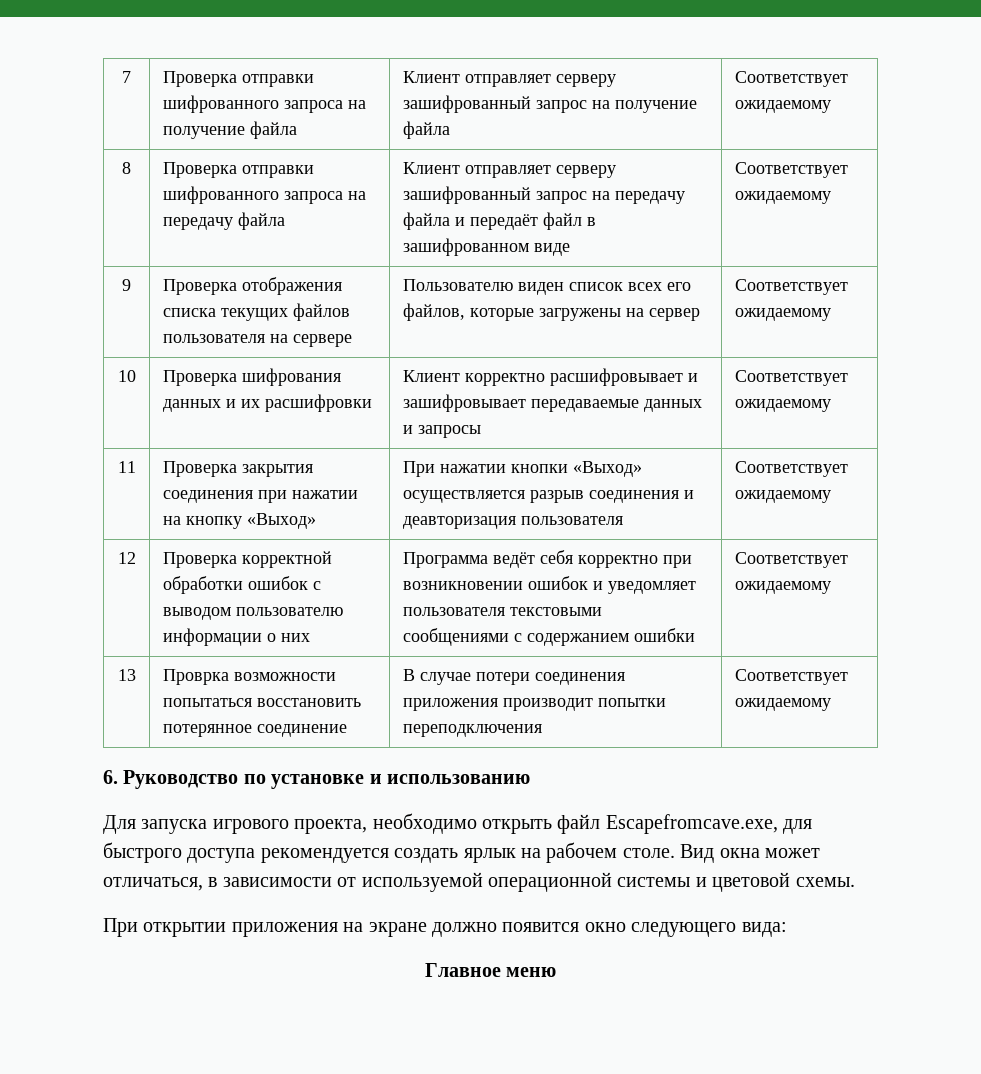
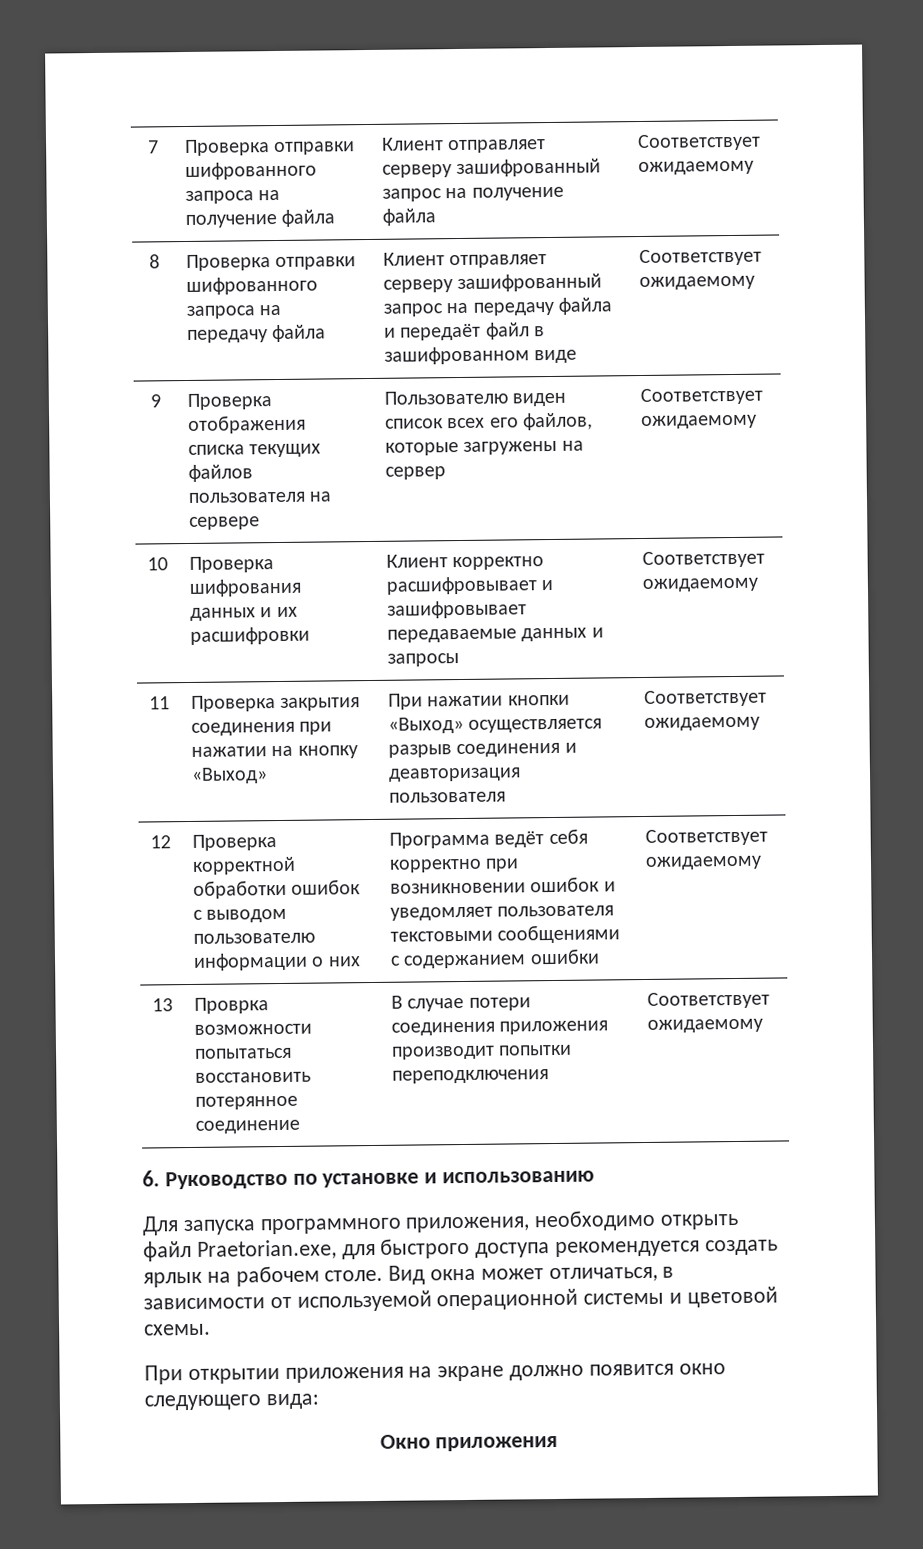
[212,819,368,834] игрового проекта, -> [259,1216,531,1235] программного приложения,
[605,814,778,834] Escapefromcave.exe, -> [196,1239,337,1260] Praetorian.exe,
[424,963,557,977] Главное меню -> [379,1434,559,1452] Окно приложения

